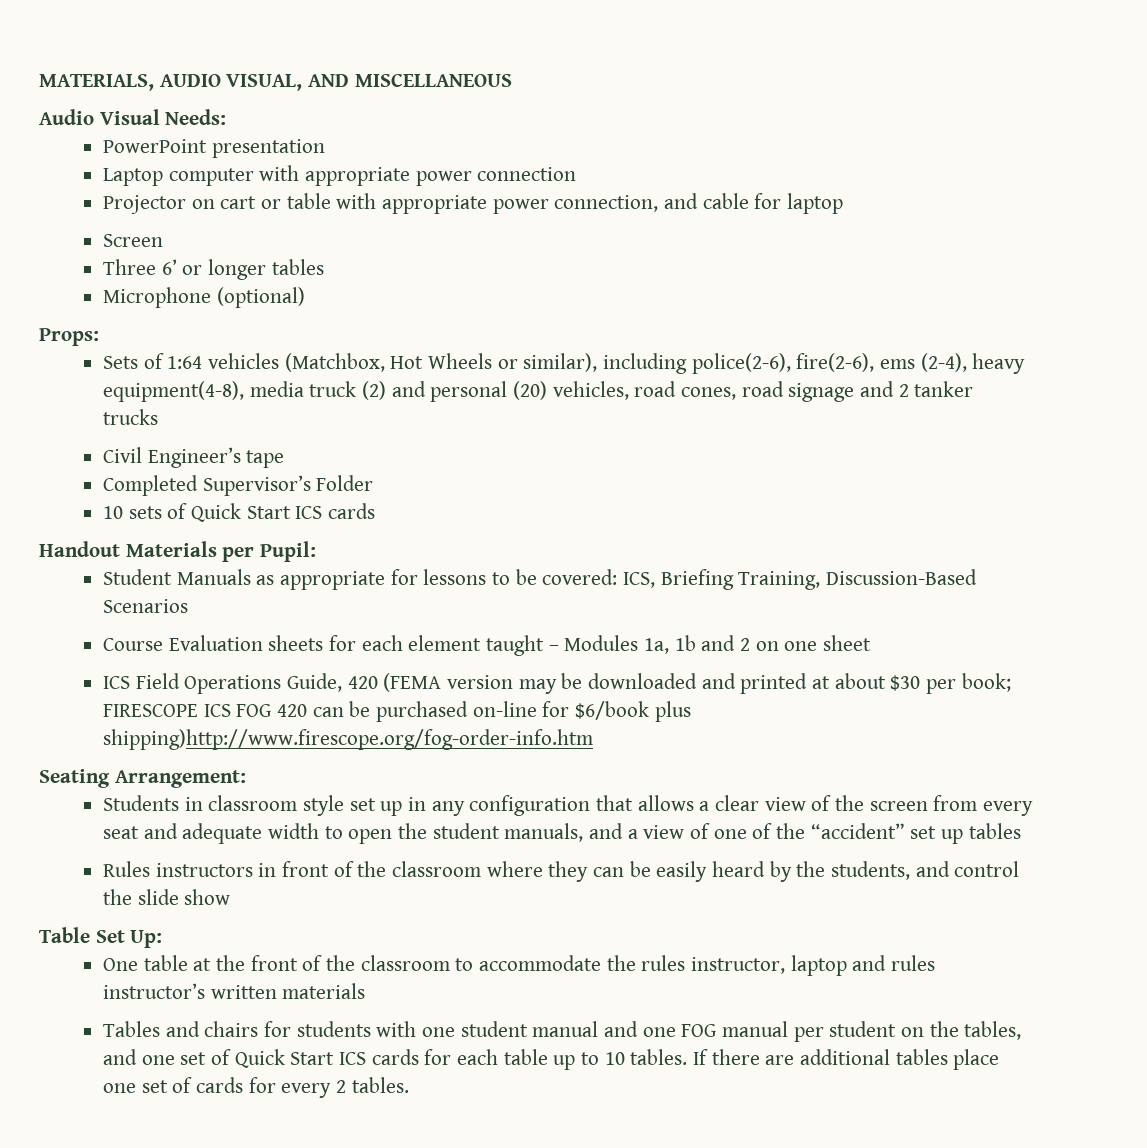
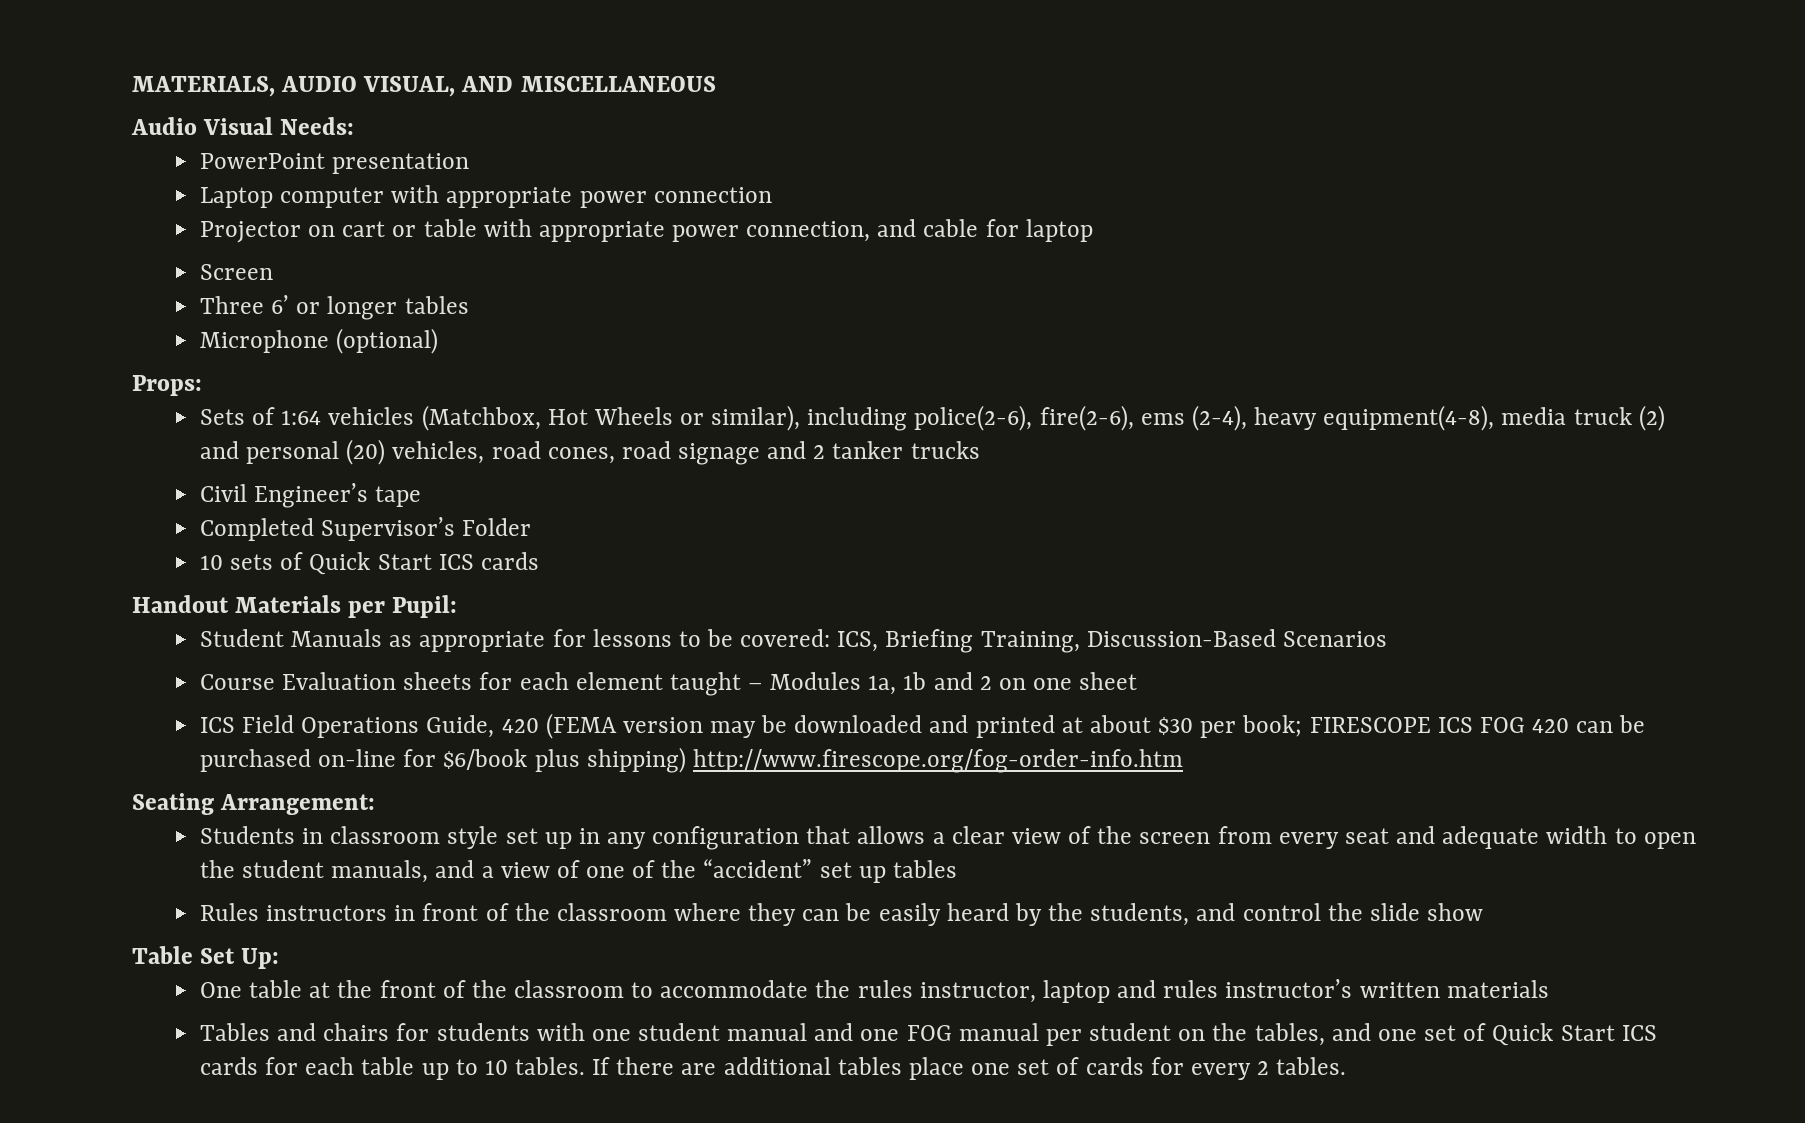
[103,729,594,750] shipping)http://www.firescope.org/fog-order-info.htm -> [586,747,1183,773] shipping) http://www.firescope.org/fog-order-info.htm

